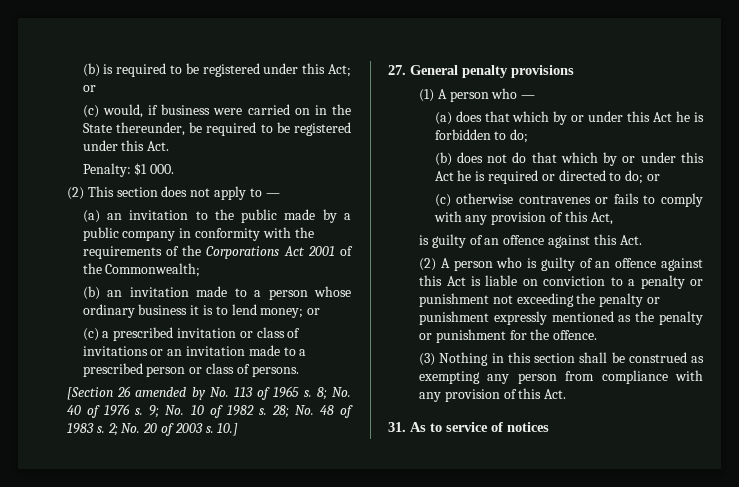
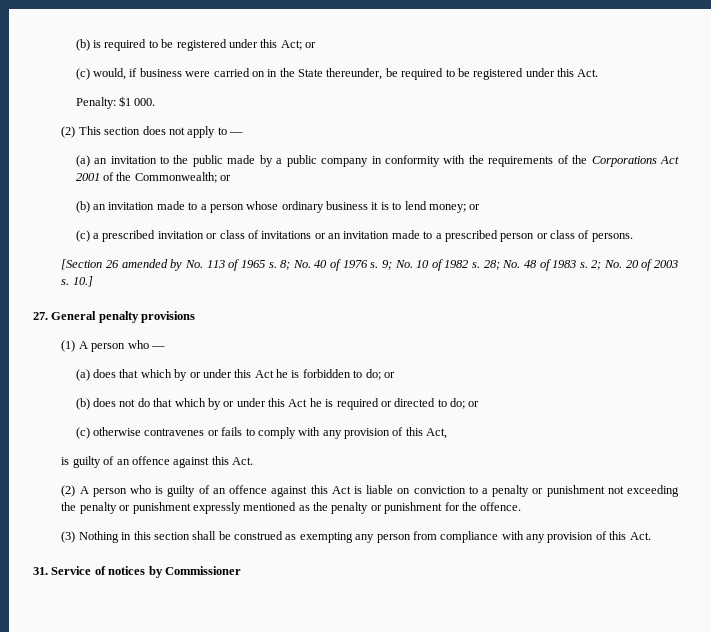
(201, 270) none -> [220,175,232,181] or
(529, 136) none -> [383,372,395,378] or
[410,422,549,432] As to service of notices -> [51,566,241,578] Service of notices by Commissioner

